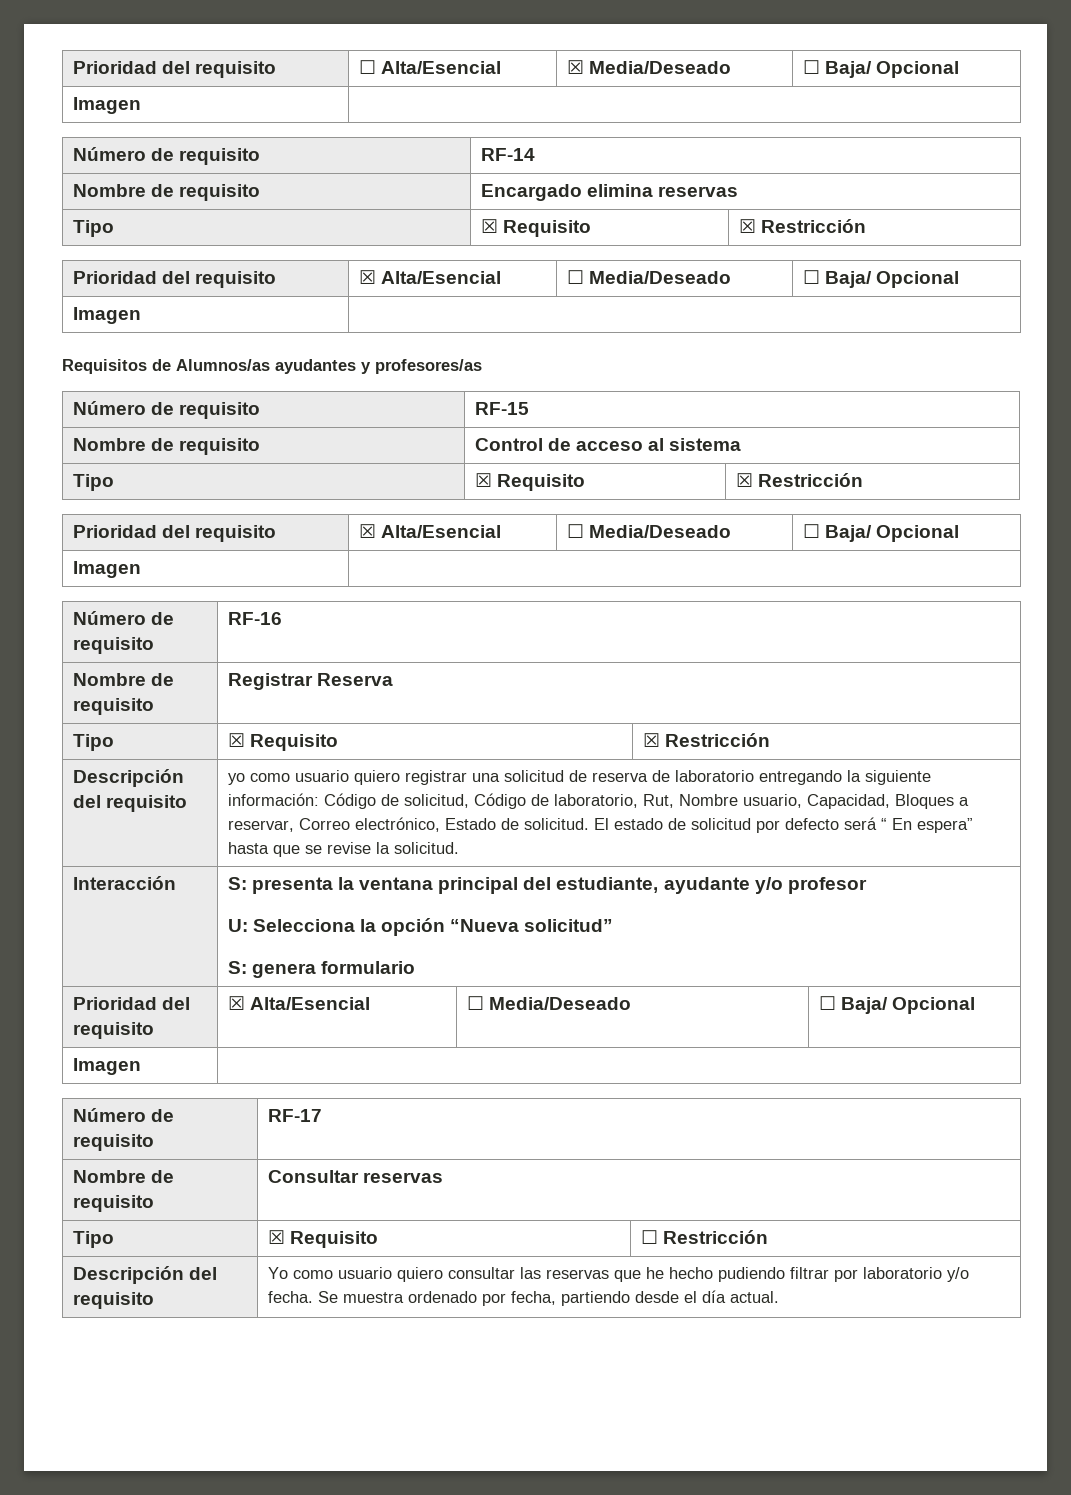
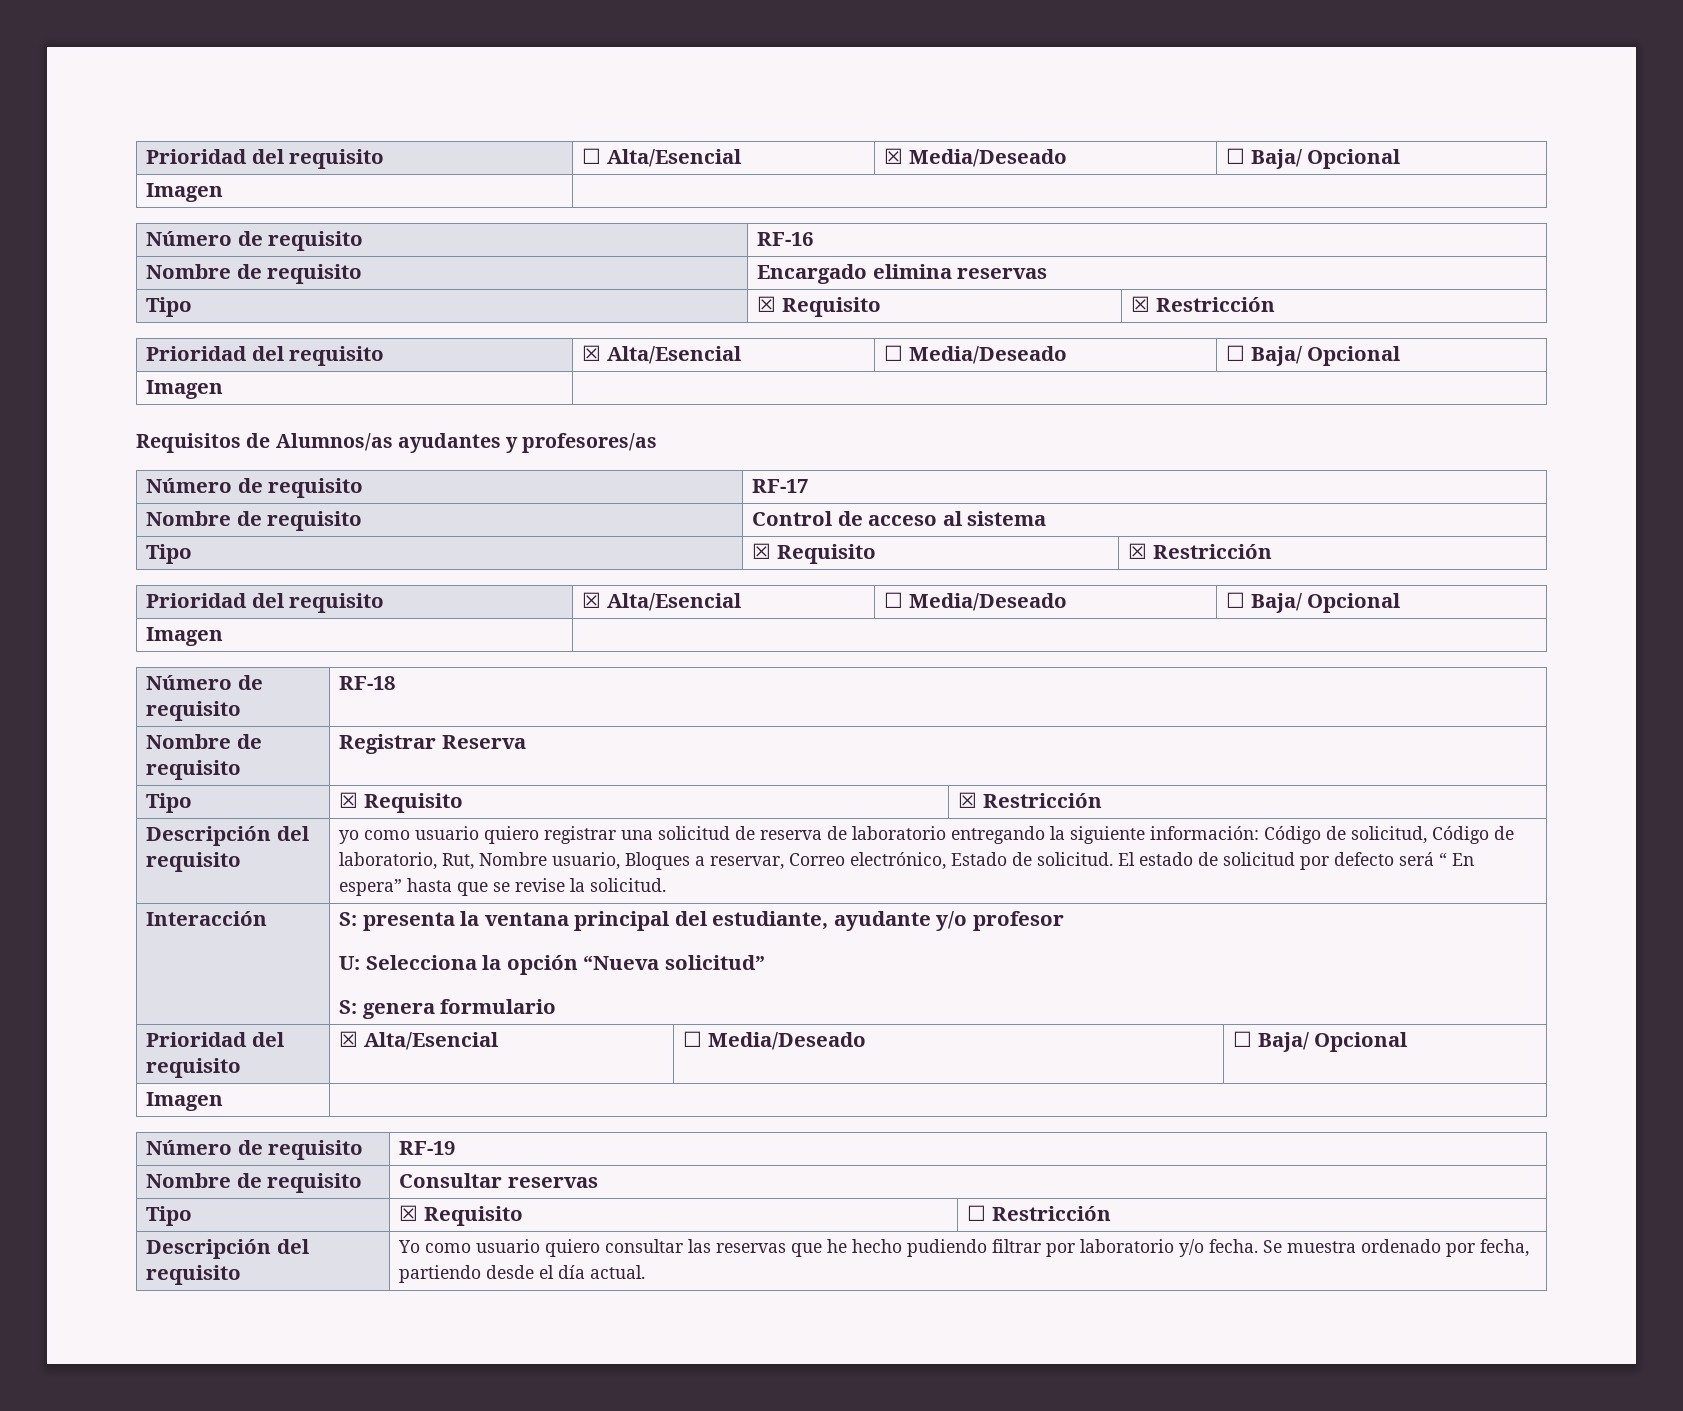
[480,148,535,161] RF-14 -> [757,232,814,246] RF-16
[474,402,529,415] RF-15 -> [752,479,809,493] RF-17
[227,612,282,625] RF-16 -> [339,676,396,690] RF-18
[806,794,890,809] Capacidad, -> (621, 861) none
[267,1109,322,1122] RF-17 -> [399,1141,456,1155] RF-19

